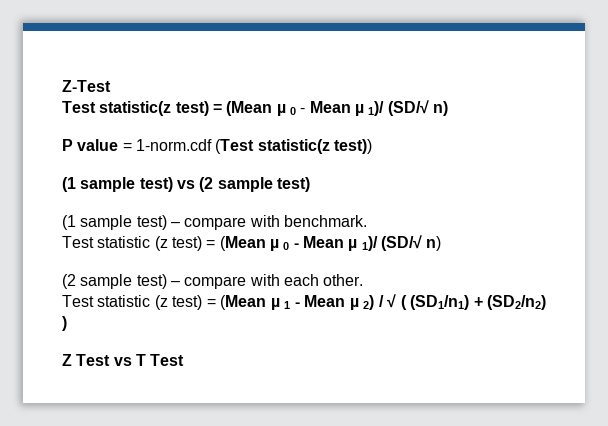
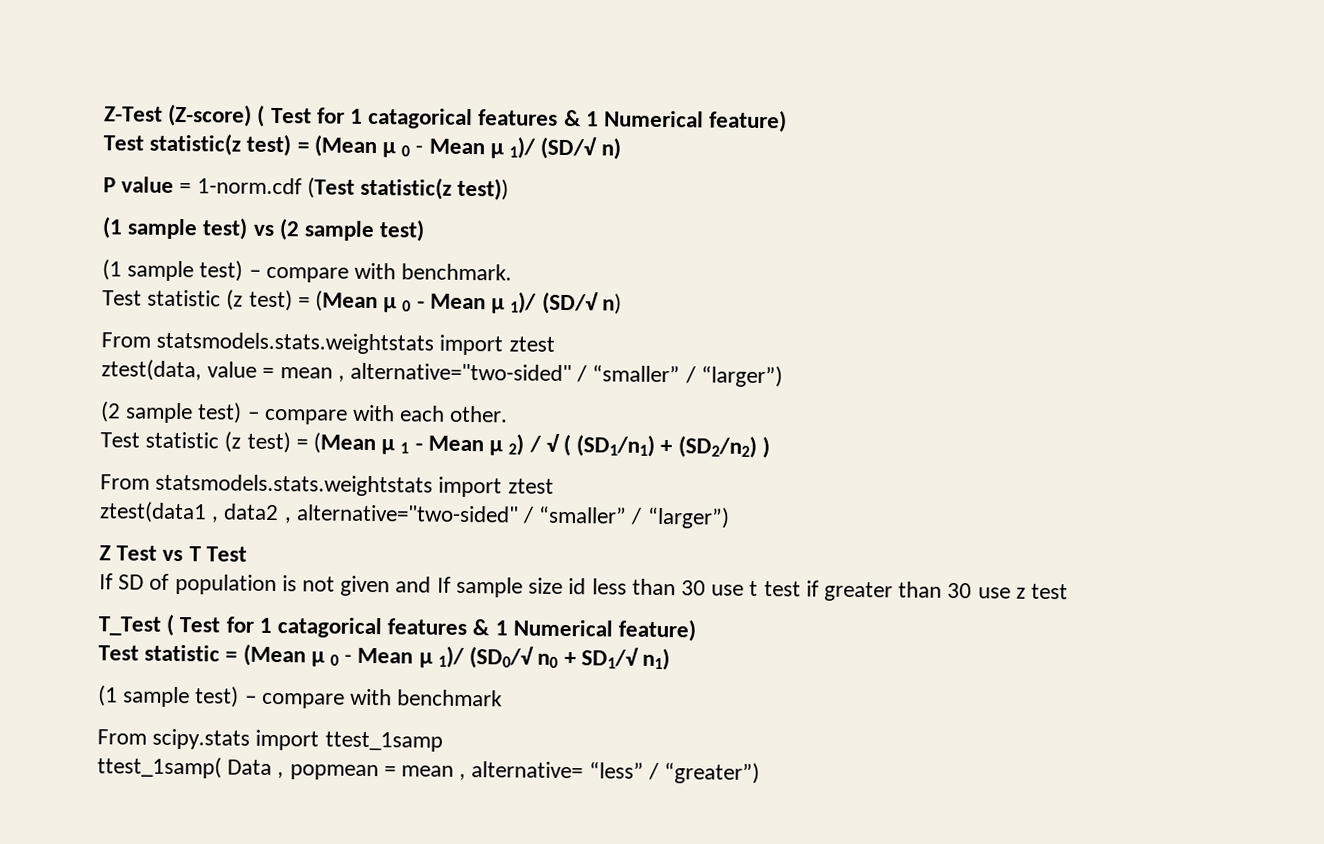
(111, 86) none -> [168,103,788,133] (Z-score) ( Test for 1 catagorical features & 1 Numerical feature)
(442, 243) none -> [101,331,555,356] [101,359,783,388] // From statsmodels.stats.weightstats import ztest // ztest(data, value = mean , alternative="two-sided" / “smaller” / “larger”)
(67, 323) none -> [100,473,554,498] [99,501,730,529] // From statsmodels.stats.weightstats import ztest // ztest(data1 , data2 , alternative="two-sided" / “smaller” / “larger”)
(185, 360) none -> [99,573,1069,602] [98,613,697,642] [98,643,670,671] [98,685,504,709] [97,728,443,752] [97,756,761,785] // If SD of population is not given and If sample size id less than 30 use t test if greater than 30 use z test // T_Test ( Test for 1 catagorical features & 1 Numerical feature) // Test statistic = (Mean µ 0 - Mean µ 1)/ (SD0/√ n0 + SD1/√ n1) // (1 sample test) – compare with benchmark // From scipy.stats import ttest_1samp // ttest_1samp( Data , popmean = mean , alternative= “less” / “greater”)

